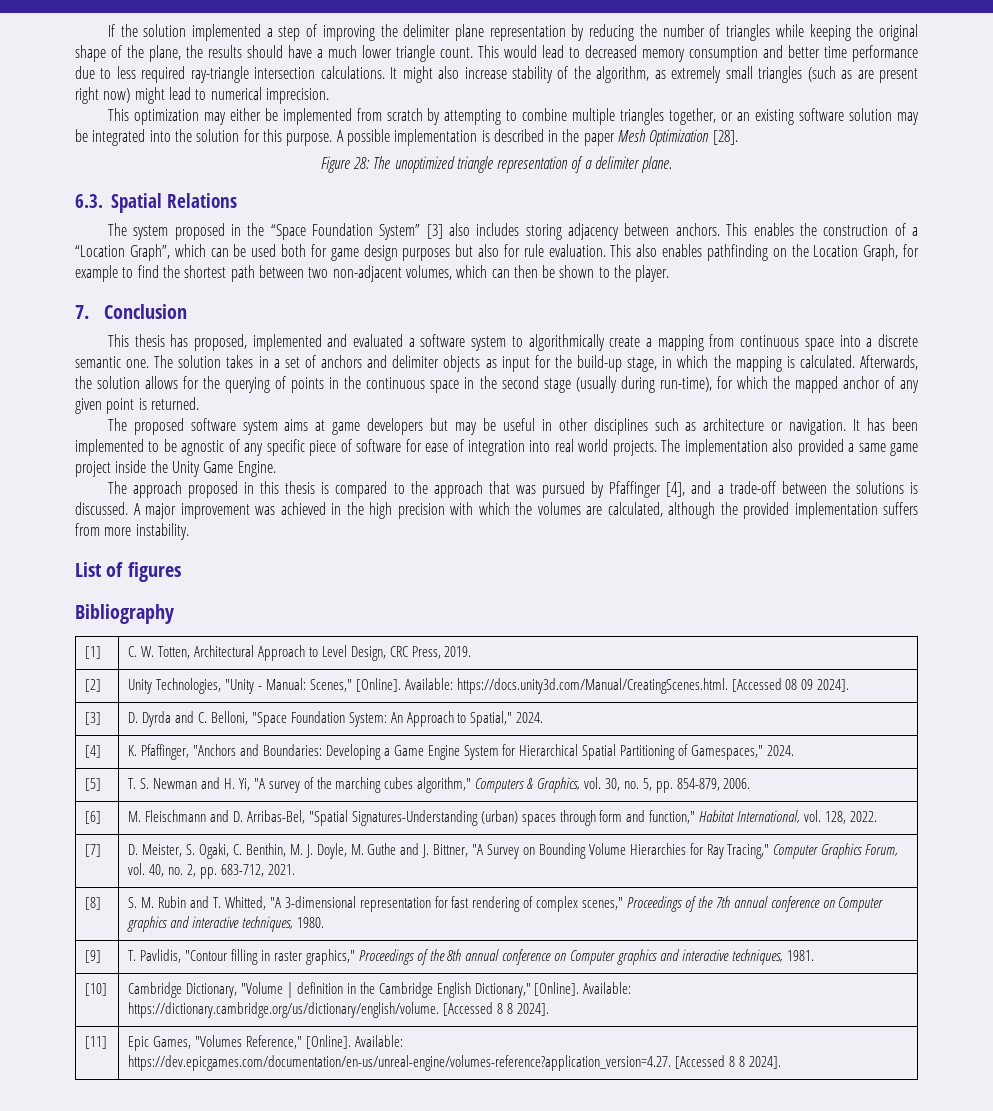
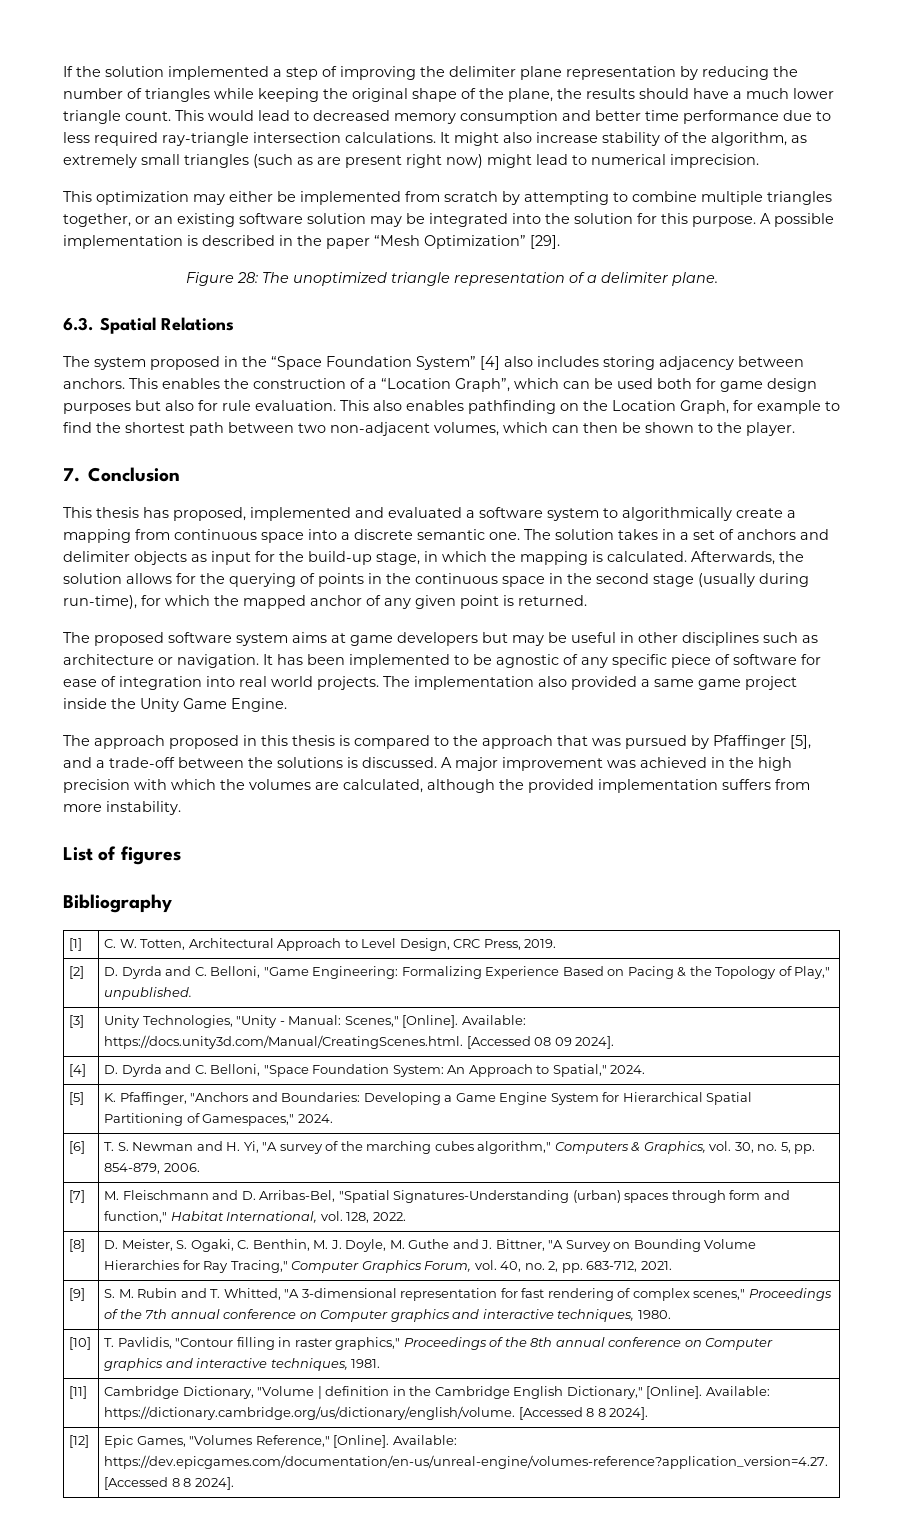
[618,129,738,146] Mesh Optimization [28]. -> [374,235,560,249] “Mesh Optimization” [29].
[426,224,443,239] [3] -> [480,356,500,370] [4]
[666,482,686,497] [4], -> [790,735,811,749] [5],
(102, 685) none -> [104,966,831,979] [104,987,193,1000] [69,1015,85,1028] | D. Dyrda and C. Belloni, "Game Engineering: Formalizing Experience Based on Pacing & the Topology of Play," unpublished. // [3]
[85,712,102,725] [3] -> [69,1064,87,1077] [4]
[85,745,102,758] [4] -> [69,1092,85,1105] [5]
[85,778,102,791] [5] -> [69,1141,86,1154] [6]
[85,811,102,824] [6] -> [69,1190,86,1203] [7]
[85,844,102,857] [7] -> [69,1239,86,1252] [8]
[85,897,102,910] [8] -> [69,1288,86,1301] [9]
[85,950,102,963] [9] -> [69,1337,92,1350] [10]
[85,983,108,996] [10] -> [69,1386,88,1399] [11]
[85,1036,108,1049] [11] -> [69,1435,90,1448] [12]

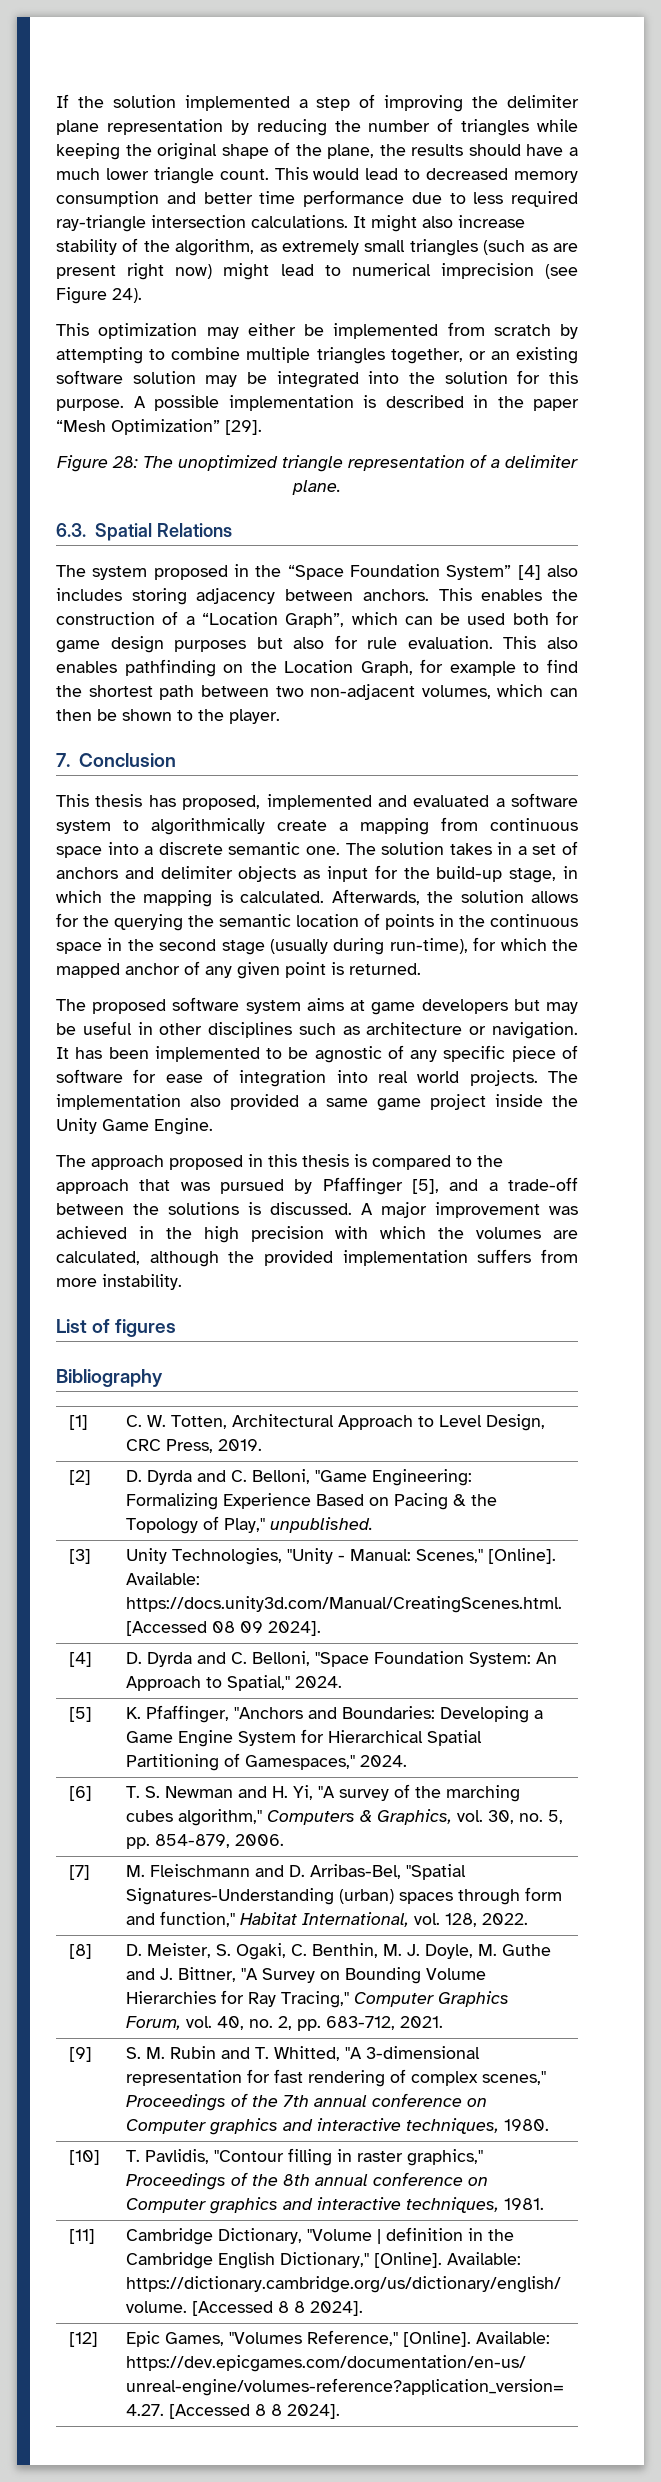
[670,154,759,168] imprecision. -> [440,263,578,279] [56,287,142,304] imprecision (see Figure 24).
(296, 580) none -> [188,914,359,927] the semantic location

